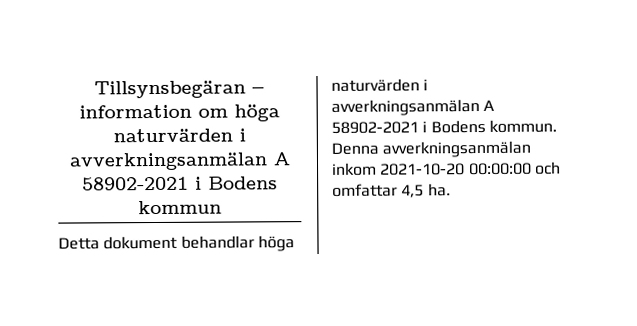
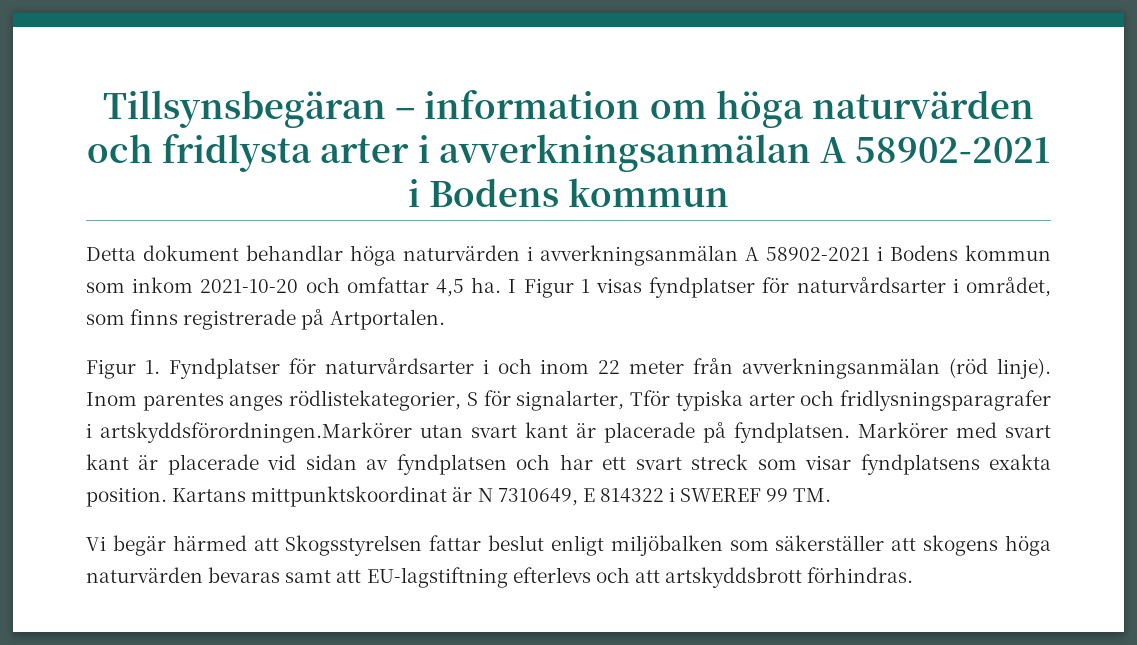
(233, 135) none -> [86,134,410,172] och fridlysta arter
[488,119,557,133] [331,140,532,158] kommun. Denna avverkningsanmälan -> [965,245,1051,261] [86,282,125,293] kommun som
[468,162,532,176] 00:00:00 -> (299, 286) none
(451, 190) none -> [508,277,1051,298] [86,309,445,330] [86,358,1051,379] [86,390,1052,411] [86,422,1051,443] [86,454,1051,475] [86,486,832,507] [86,535,1051,556] [86,567,914,588] I Figur 1 visas fyndplatser för naturvårdsarter i området, som finns registrerade på Artportalen. // Figur 1. Fyndplatser för naturvårdsarter i och inom 22 meter från avverkningsanmälan (röd linje). Inom parentes anges rödlistekategorier, S för signalarter, Tför typiska arter och fridlysningsparagrafer i artskyddsförordningen.Markörer utan svart kant är placerade på fyndplatsen. Markörer med svart kant är placerade vid sidan av fyndplatsen och har ett svart streck som visar fyndplatsens exakta position. Kartans mittpunktskoordinat är N 7310649, E 814322 i SWEREF 99 TM. // Vi begär härmed att Skogsstyrelsen fattar beslut enligt miljöbalken som säkerställer att skogens höga naturvärden bevaras samt att EU-lagstiftning efterlevs och att artskyddsbrott förhindras.

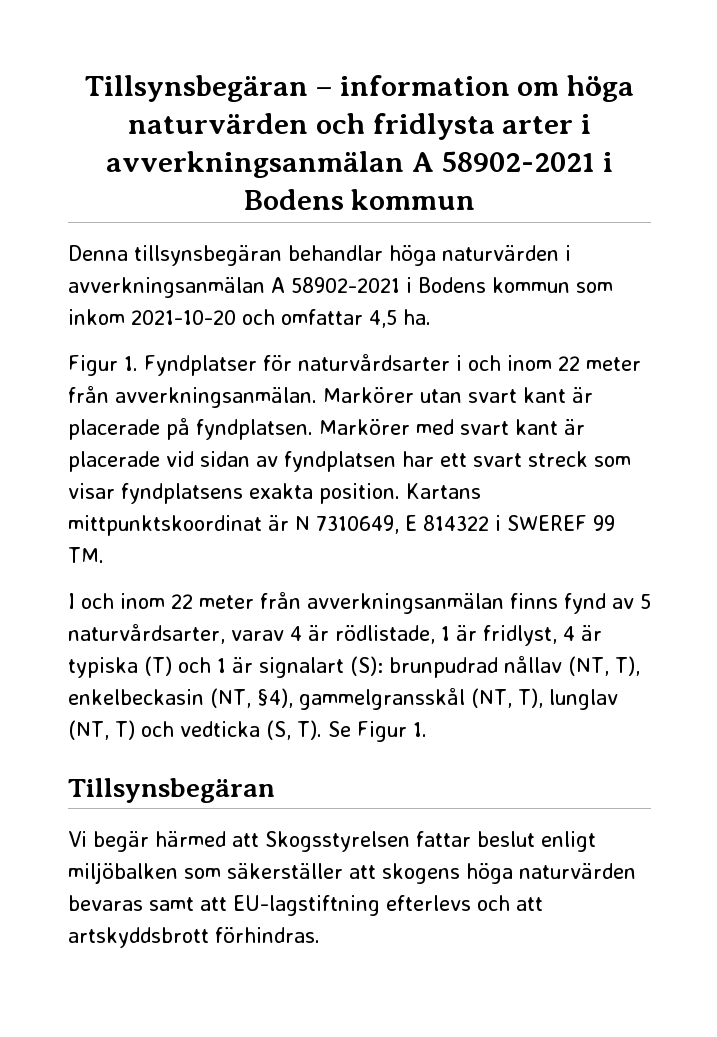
[86,245,239,261] Detta dokument -> [68,245,282,266] Denna tillsynsbegäran
[508,277,1051,298] [86,309,445,330] I Figur 1 visas fyndplatser för naturvårdsarter i området, som finns registrerade på Artportalen. -> (431, 317) none
[742,358,1051,379] [86,390,1052,411] [86,422,412,443] avverkningsanmälan (röd linje). Inom parentes anges rödlistekategorier, S för signalarter, Tför typiska arter och fridlysningsparagrafer i artskyddsförordningen.Markörer -> [115,386,414,408] avverkningsanmälan. Markörer
[516,454,551,470] och -> (396, 461) none
(832, 495) none -> [68,592,651,614] [68,624,602,646] [68,656,640,678] [68,688,618,710] [68,720,427,742] [68,778,275,803] // I och inom 22 meter från avverkningsanmälan finns fynd av 5 naturvårdsarter, varav 4 är rödlistade, 1 är fridlyst, 4 är typiska (T) och 1 är signalart (S): brunpudrad nållav (NT, T), enkelbeckasin (NT, §4), gammelgransskål (NT, T), lunglav (NT, T) och vedticka (S, T). Se Figur 1. // Tillsynsbegäran

